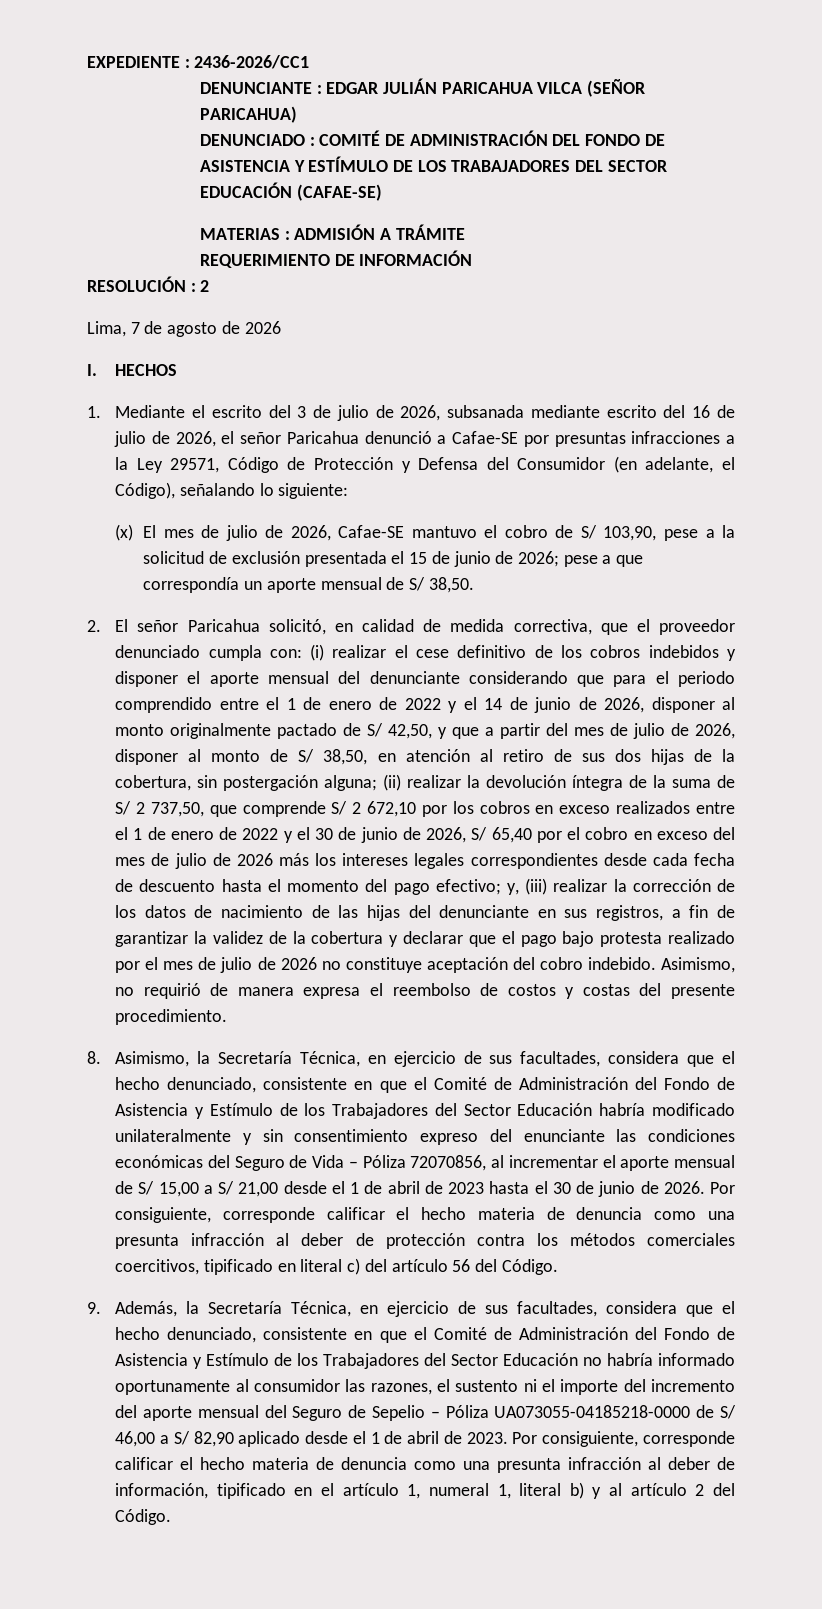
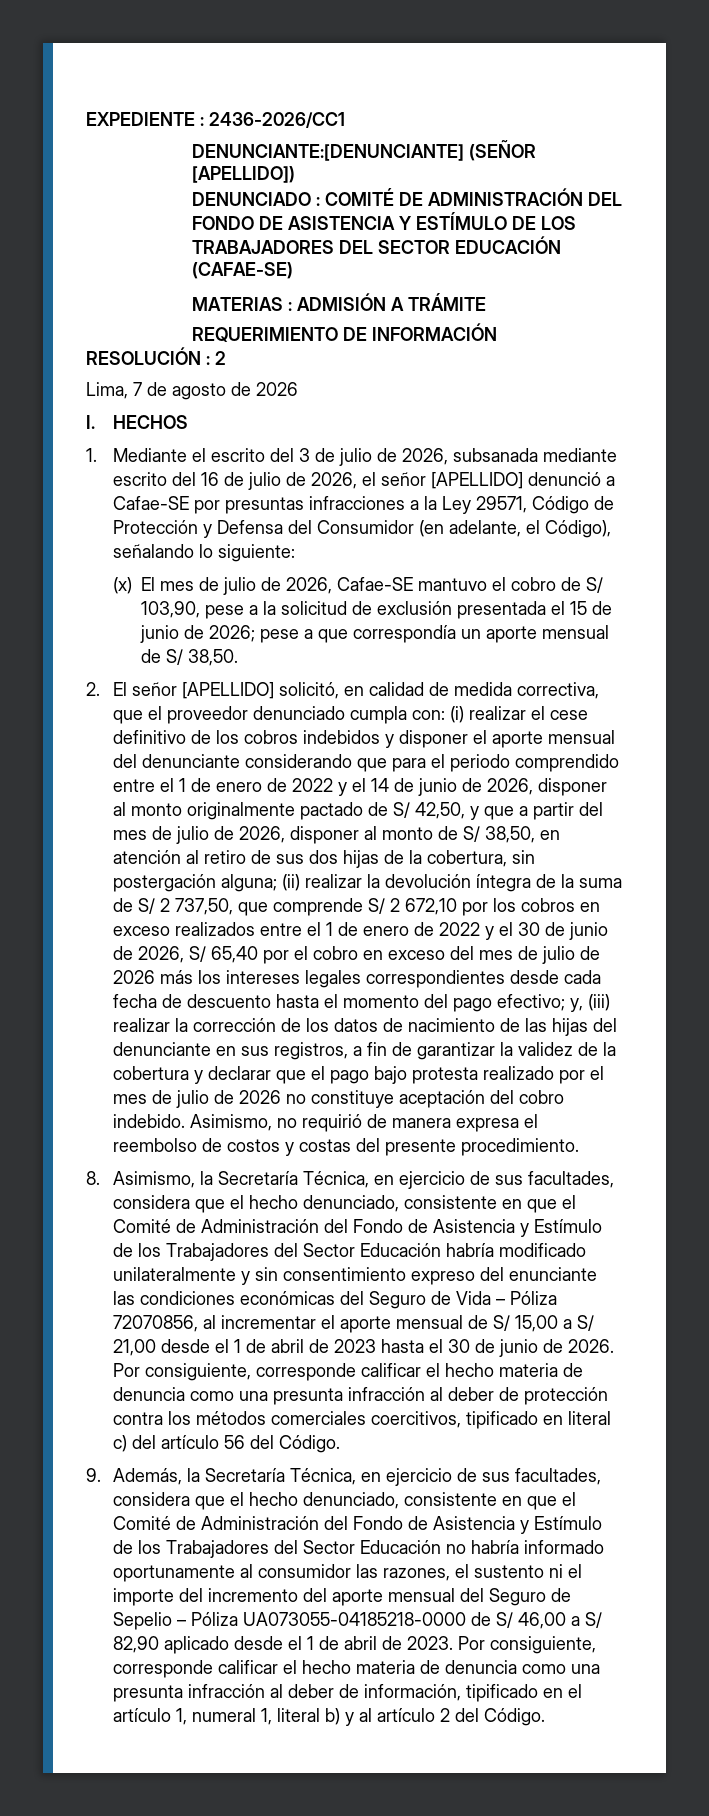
[199,78,646,97] [199,106,297,123] DENUNCIANTE : EDGAR JULIÁN PARICAHUA VILCA (SEÑOR PARICAHUA) -> [192,140,537,161] [192,166,296,183] DENUNCIANTE:[DENUNCIANTE] (SEÑOR [APELLIDO])
[286,431,359,444] Paricahua -> [430,472,523,489] [APELLIDO]
[187,619,260,632] Paricahua -> [181,682,274,699] [APELLIDO]

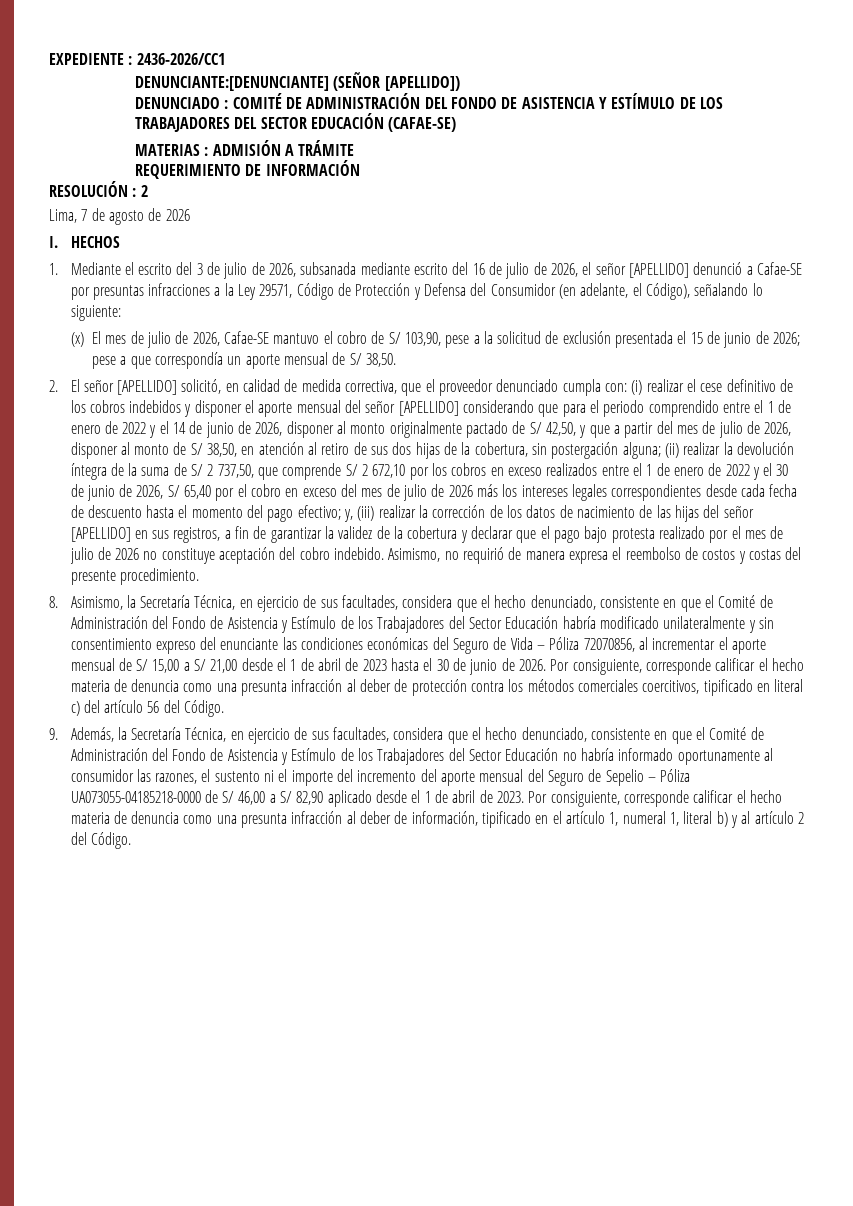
[141,754,240,768] denunciante -> [365,400,459,416] señor [APELLIDO]
[112,1042,211,1056] denunciante -> [723,505,754,518] [70,527,131,542] señor [APELLIDO]

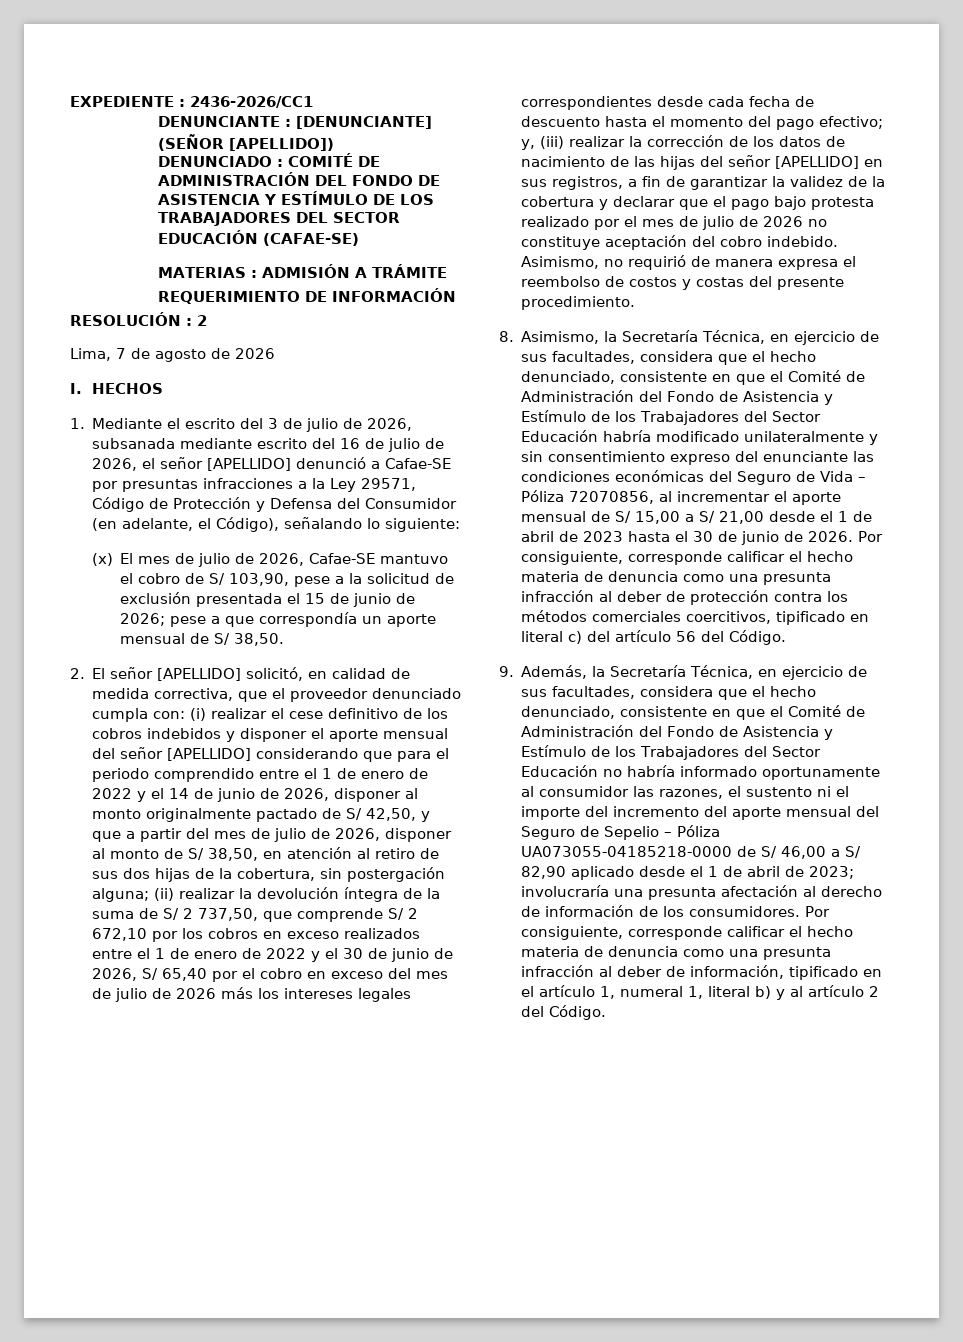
[135,76,330,91] DENUNCIANTE:[DENUNCIANTE] -> [158,116,433,129] DENUNCIANTE : [DENUNCIANTE]
[497,791,525,803] 2023. -> [809,866,855,879] [521,885,883,900] [521,905,801,917] 2023; involucraría una presunta afectación al derecho de información de los consumidores.

